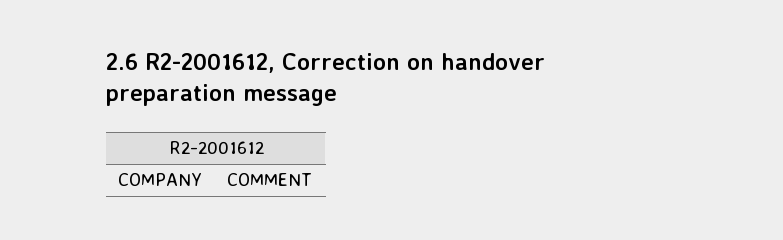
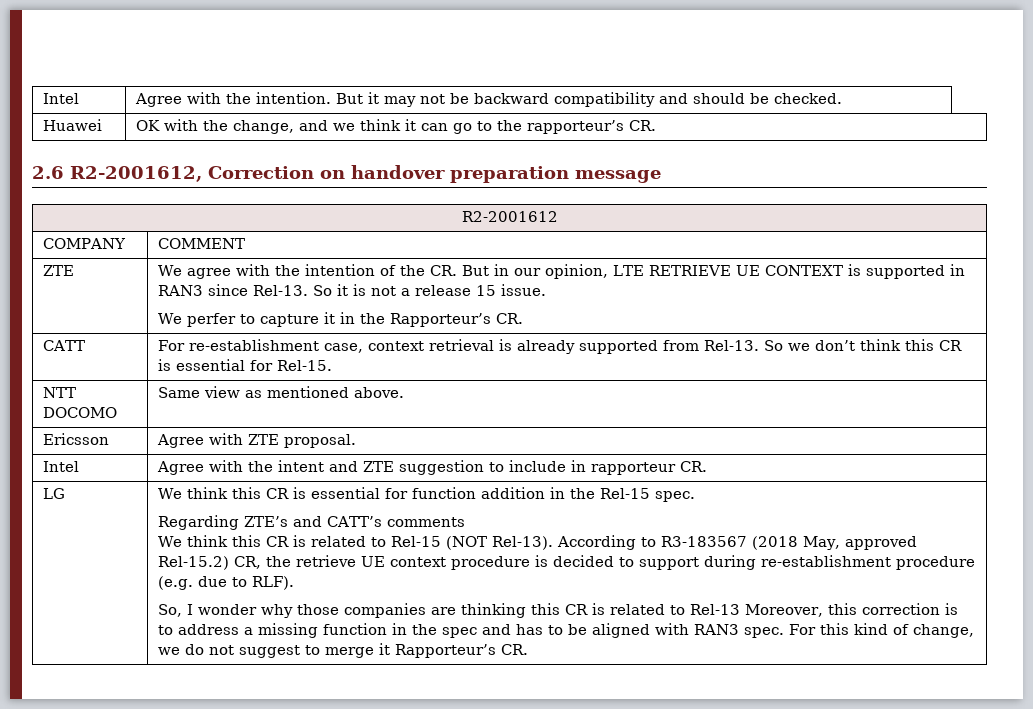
(106, 61) none -> [43,93,80,104] [135,92,843,107] [43,119,103,131] [136,119,657,134] Intel | Agree with the intention. But it may not be backward compatibility and should be checked. // Huawei | OK with the change, and we think it can go to the rapporteur’s CR. //
(313, 179) none -> [43,265,75,276] [158,264,966,279] [158,284,547,296] [158,312,524,327] [43,340,86,351] [158,339,963,354] [158,359,333,371] [43,387,77,398] [43,407,118,418] [158,386,405,398] [43,433,110,445] [157,433,357,448] [43,461,80,472] [157,460,708,475] [43,488,66,499] [158,487,696,502] [158,515,466,530] [158,535,918,550] [158,555,976,570] [158,576,295,590] [158,603,959,618] [158,623,975,638] [158,643,529,658] // ZTE | We agree with the intention of the CR. But in our opinion, LTE RETRIEVE UE CONTEXT is supported in RAN3 since Rel-13. So it is not a release 15 issue. // We perfer to capture it in the Rapporteur’s CR. // CATT | For re-establishment case, context retrieval is already supported from Rel-13. So we don’t think this CR is essential for Rel-15. // NTT DOCOMO | Same view as mentioned above. // Ericsson | Agree with ZTE proposal. // Intel | Agree with the intent and ZTE suggestion to include in rapporteur CR. // LG | We think this CR is essential for function addition in the Rel-15 spec. // Regarding ZTE’s and CATT’s comments // We think this CR is related to Rel-15 (NOT Rel-13). According to R3-183567 (2018 May, approved Rel-15.2) CR, the retrieve UE context procedure is decided to support during re-establishment procedure (e.g. due to RLF). // So, I wonder why those companies are thinking this CR is related to Rel-13 Moreover, this correction is to address a missing function in the spec and has to be aligned with RAN3 spec. For this kind of change, we do not suggest to merge it Rapporteur’s CR.

